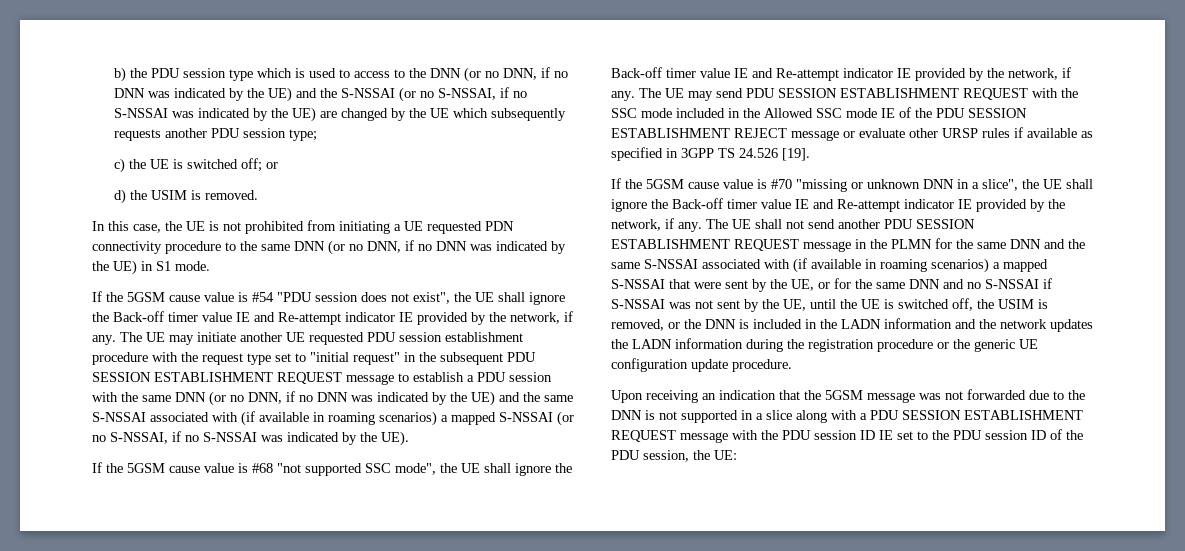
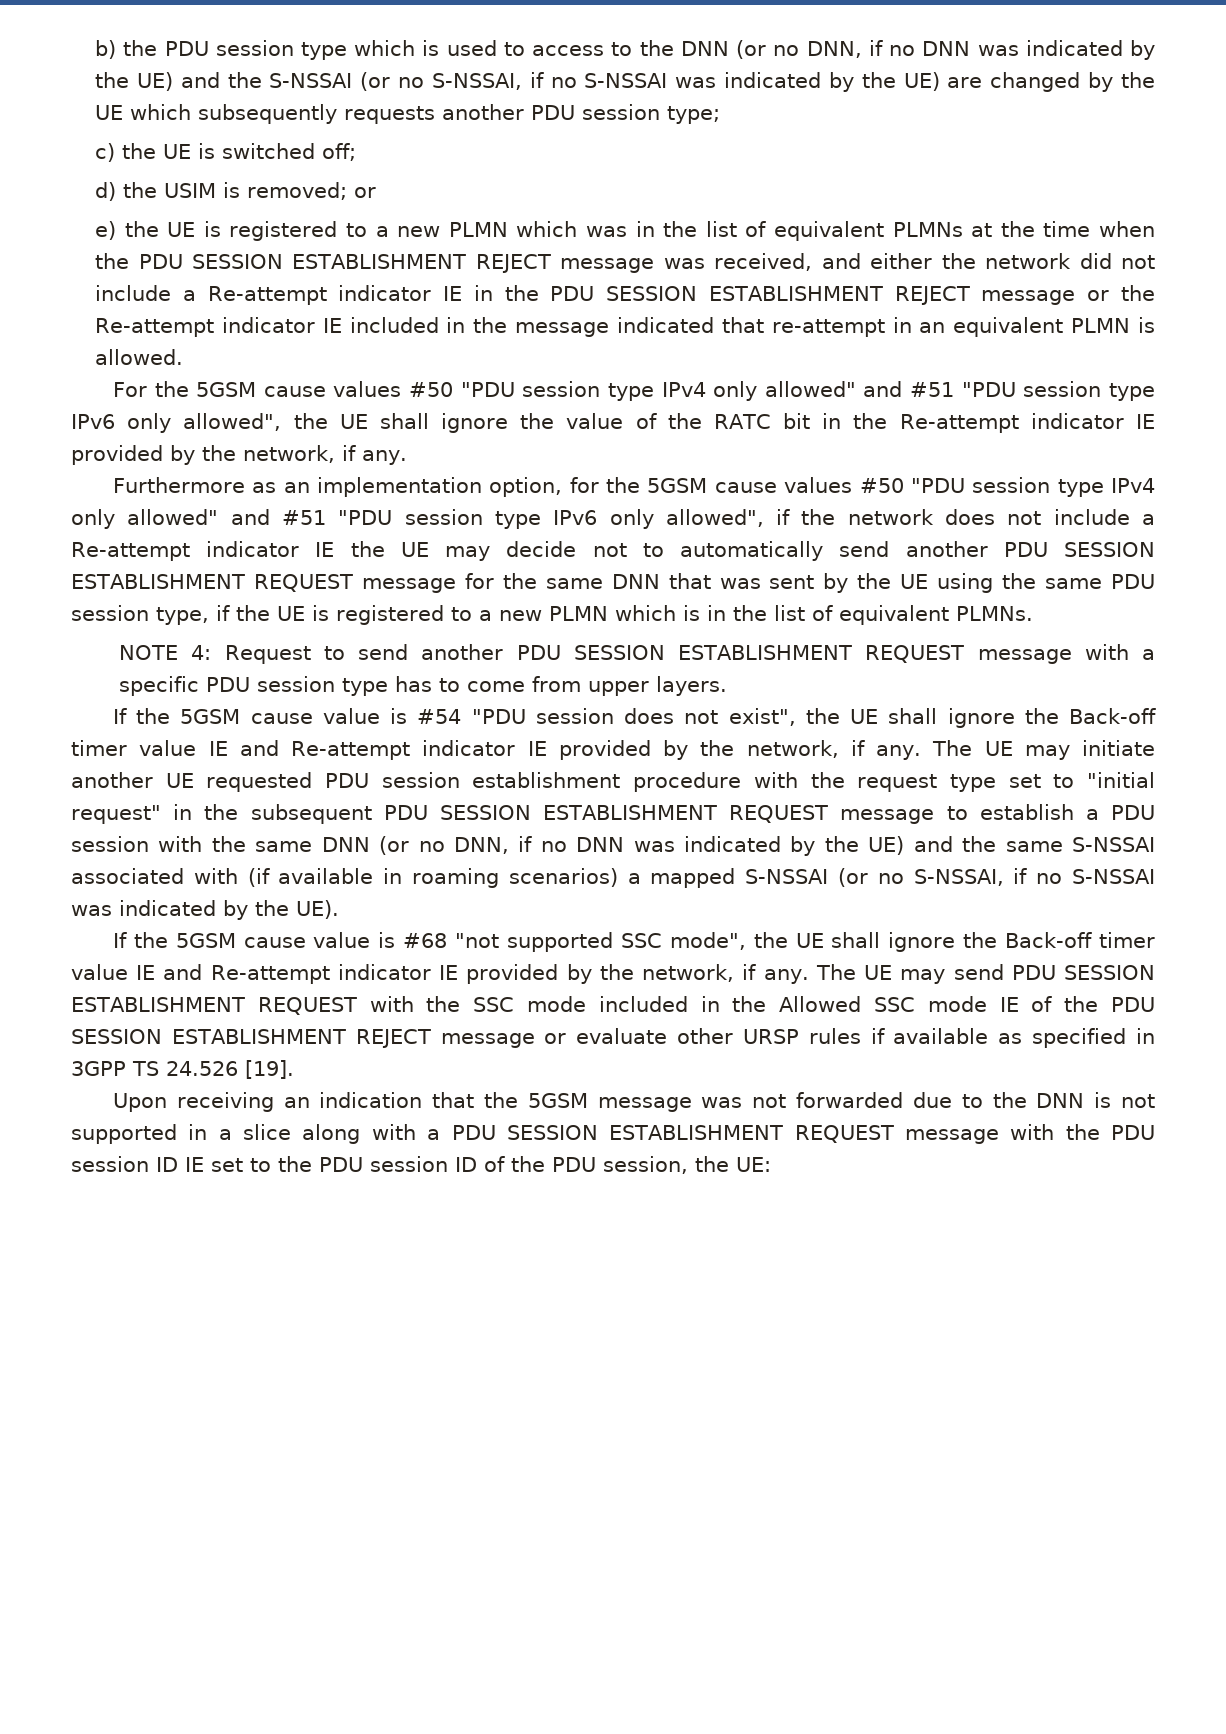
[265,162,278,169] or -> (357, 152) none
[204,190,258,200] [92,220,514,234] [92,240,566,255] [92,260,210,275] removed. // In this case, the UE is not prohibited from initiating a UE requested PDN connectivity procedure to the same DNN (or no DNN, if no DNN was indicated by the UE) in S1 mode. -> [247,182,377,200] [95,221,1155,241] [95,253,1156,273] [95,285,1156,305] [95,317,1156,337] [95,349,184,365] [112,381,1155,401] [71,413,1155,433] [71,445,407,465] [112,477,1155,497] [71,509,1155,529] [71,541,1155,561] [71,573,1155,593] [71,605,1033,625] [119,644,1155,664] [119,676,728,696] removed; or // e) the UE is registered to a new PLMN which was in the list of equivalent PLMNs at the time when the PDU SESSION ESTABLISHMENT REJECT message was received, and either the network did not include a Re-attempt indicator IE in the PDU SESSION ESTABLISHMENT REJECT message or the Re-attempt indicator IE included in the message indicated that re-attempt in an equivalent PLMN is allowed. // For the 5GSM cause values #50 "PDU session type IPv4 only allowed" and #51 "PDU session type IPv6 only allowed", the UE shall ignore the value of the RATC bit in the Re-attempt indicator IE provided by the network, if any. // Furthermore as an implementation option, for the 5GSM cause values #50 "PDU session type IPv4 only allowed" and #51 "PDU session type IPv6 only allowed", if the network does not include a Re-attempt indicator IE the UE may decide not to automatically send another PDU SESSION ESTABLISHMENT REQUEST message for the same DNN that was sent by the UE using the same PDU session type, if the UE is registered to a new PLMN which is in the list of equivalent PLMNs. // NOTE 4: Request to send another PDU SESSION ESTABLISHMENT REQUEST message with a specific PDU session type has to come from upper layers.
[611,178,1093,192] [611,198,1065,212] [611,218,975,232] [611,238,1085,252] [611,258,1048,273] [611,278,1052,292] [611,298,1048,312] [611,318,1093,332] [611,338,1038,352] [611,358,792,372] // If the 5GSM cause value is #70 "missing or unknown DNN in a slice", the UE shall ignore the Back-off timer value IE and Re-attempt indicator IE provided by the network, if any. The UE shall not send another PDU SESSION ESTABLISHMENT REQUEST message in the PLMN for the same DNN and the same S-NSSAI associated with (if available in roaming scenarios) a mapped S-NSSAI that were sent by the UE, or for the same DNN and no S-NSSAI if S-NSSAI was not sent by the UE, until the UE is switched off, the USIM is removed, or the DNN is included in the LADN information and the network updates the LADN information during the registration procedure or the generic UE configuration update procedure. -> (294, 1069) none

